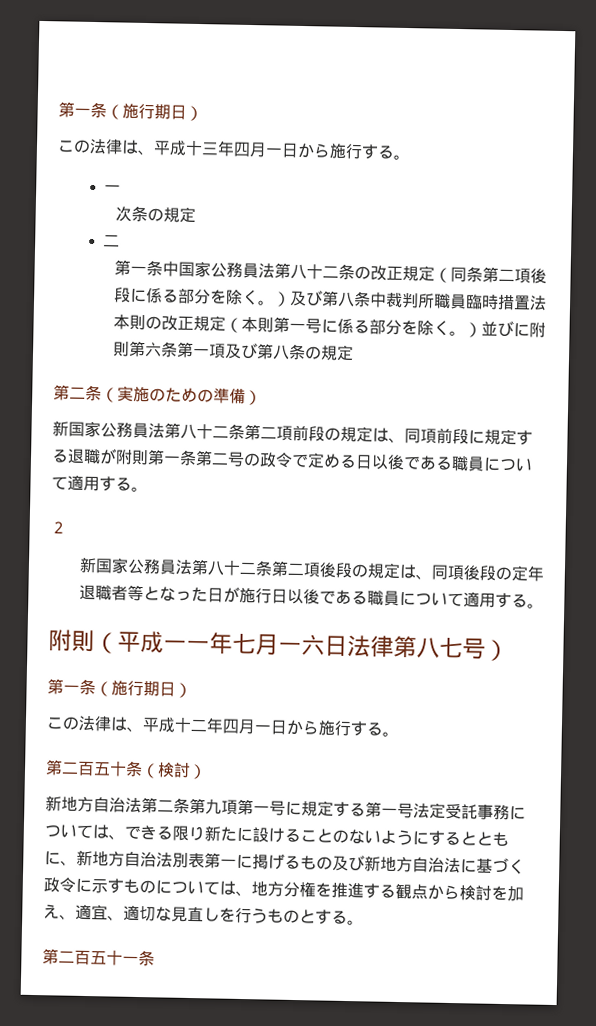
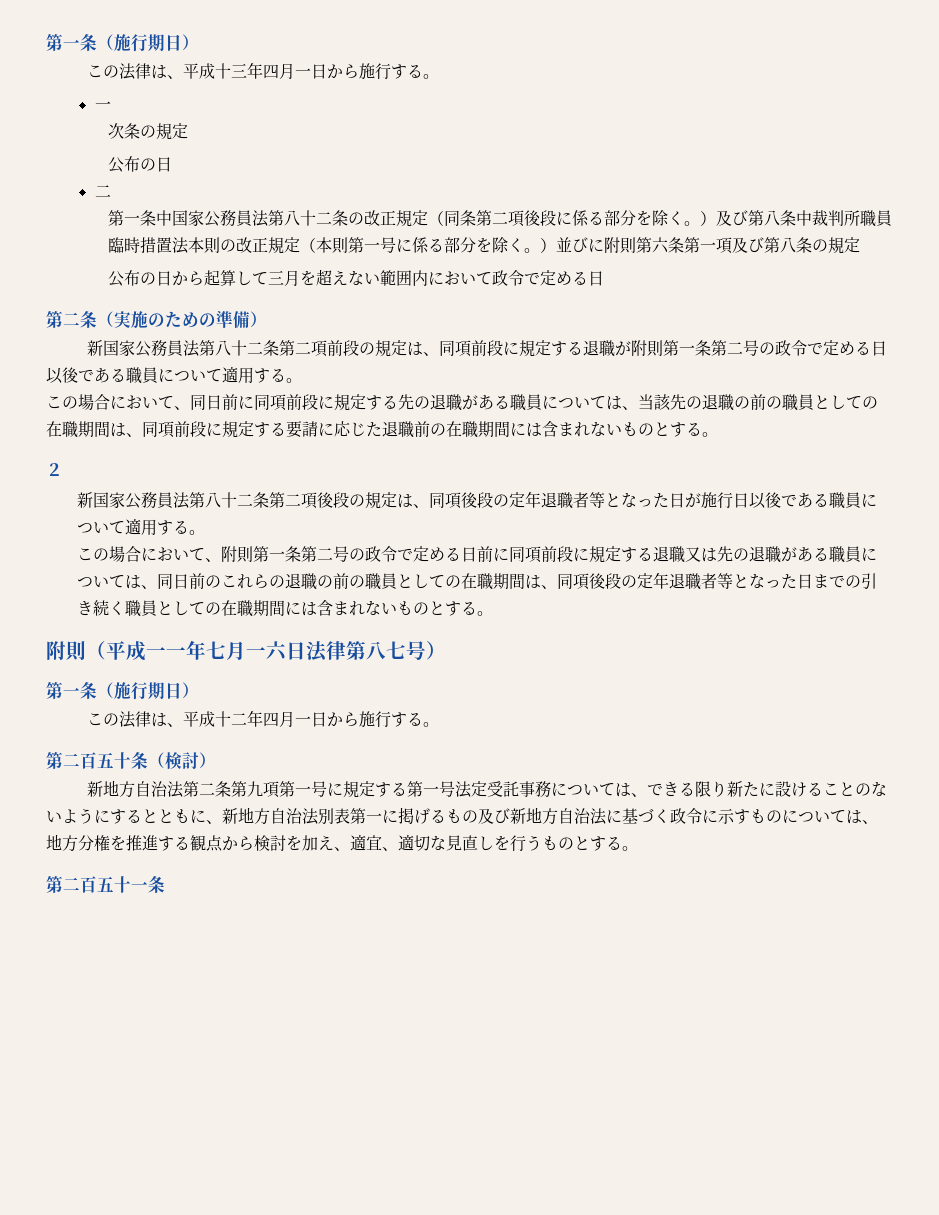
(197, 214) none -> [108,156,173,173] // 公布の日
(355, 353) none -> [108,269,605,287] // 公布の日から起算して三月を超えない範囲内において政令で定める日
(148, 489) none -> [46,394,878,411] [46,421,718,438] // この場合において、同日前に同項前段に規定する先の退職がある職員については、当該先の退職の前の職員としての在職期間は、同項前段に規定する要請に応じた退職前の在職期間には含まれないものとする。
(544, 606) none -> [77,546,878,563] [77,572,878,590] [77,600,494,617] // この場合において、附則第一条第二号の政令で定める日前に同項前段に規定する退職又は先の退職がある職員については、同日前のこれらの退職の前の職員としての在職期間は、同項後段の定年退職者等となった日までの引き続く職員としての在職期間には含まれないものとする。

